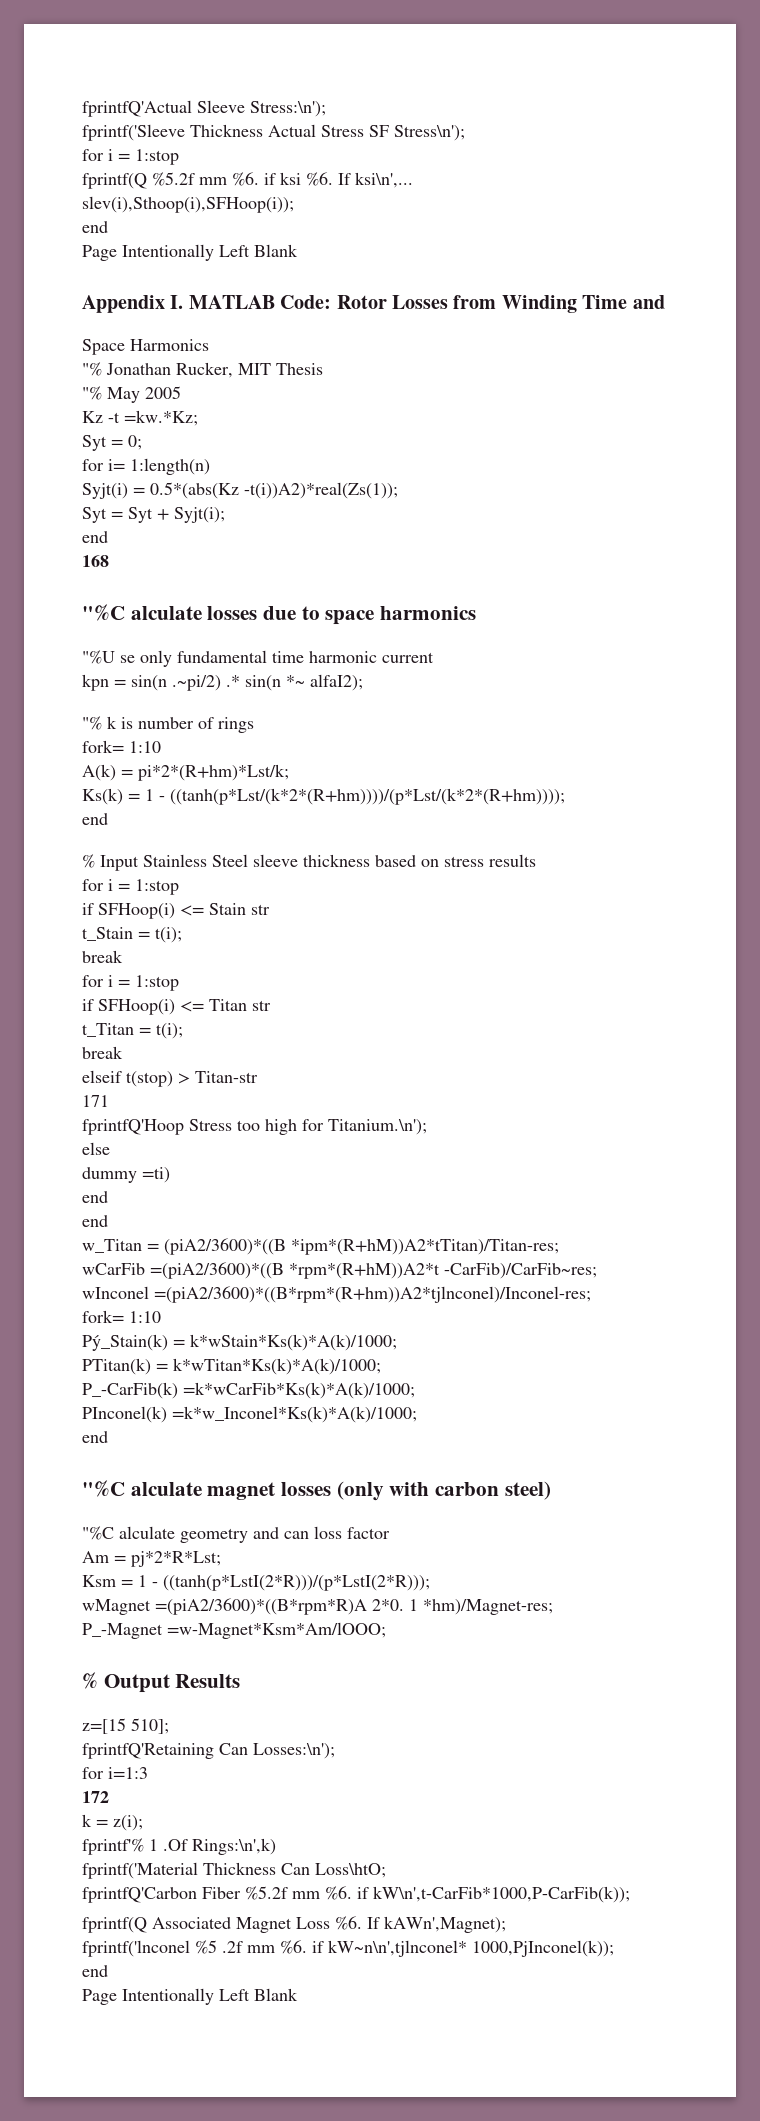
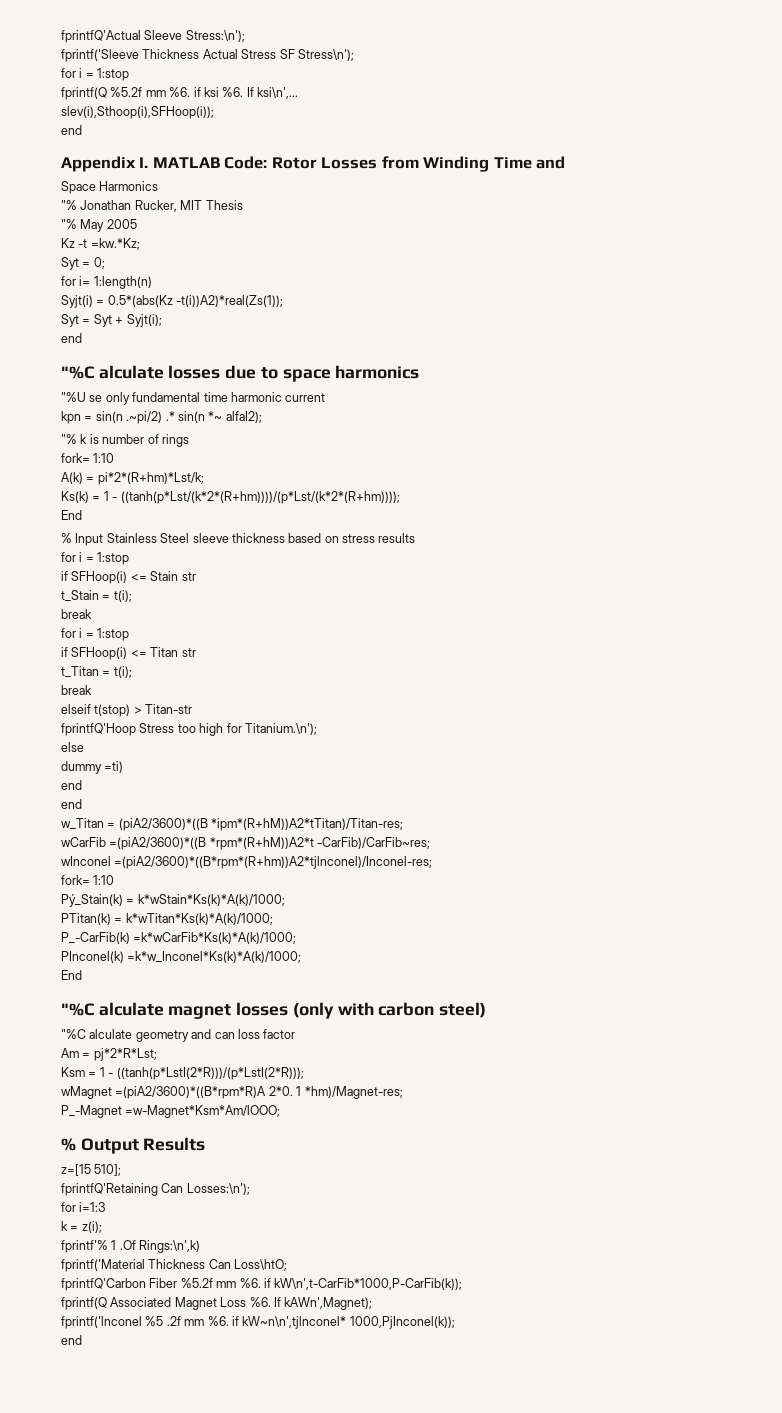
[82,244,298,261] // Page Intentionally Left Blank -> (82, 130) none
[82,555,109,567] // 168 -> (82, 338) none
[82,813,108,825] end -> [61,510,82,520] End
[82,1095,109,1107] // 171 -> (193, 709) none
[82,1431,108,1443] end -> [61,970,82,980] End
[82,1791,109,1803] // 172 -> (106, 1207) none
[82,1988,298,2005] // Page Intentionally Left Blank -> (82, 1340) none

